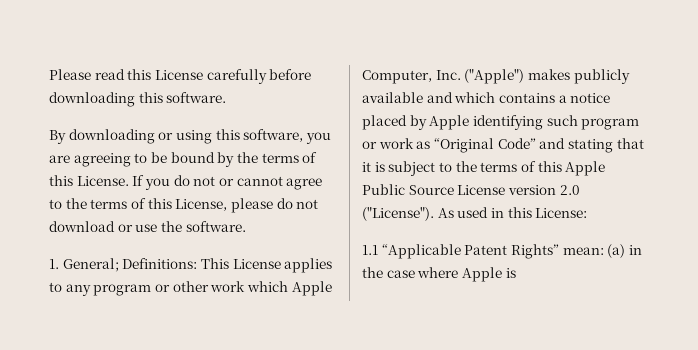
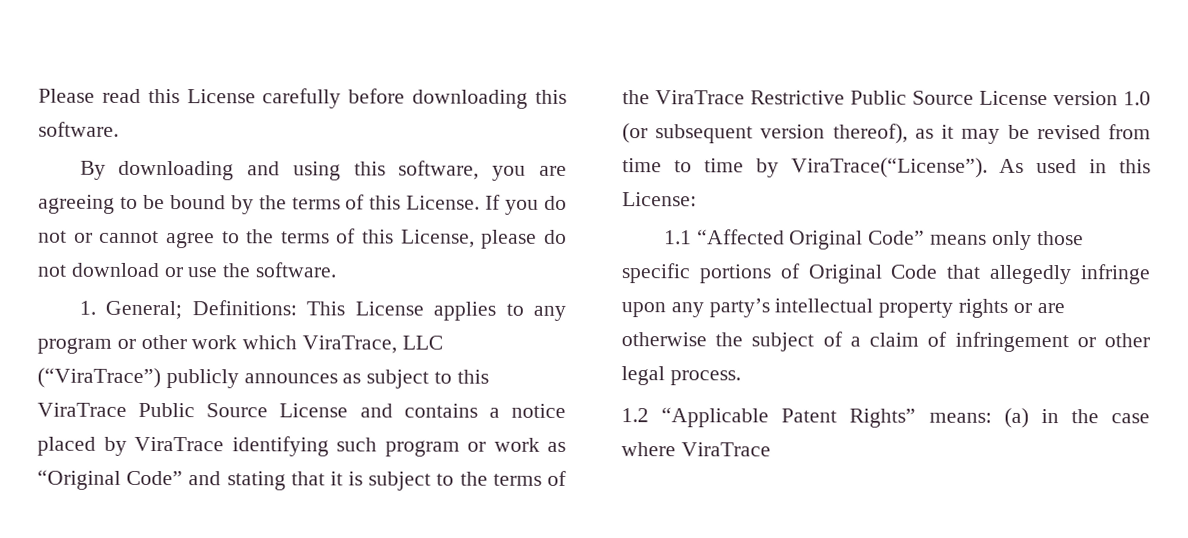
[158,132,174,140] or -> [247,161,281,176] and
[291,281,332,296] [362,69,630,84] [362,92,496,103] Apple Computer, Inc. ("Apple") makes publicly available and which -> [302,335,443,354] [37,367,489,389] [37,402,393,418] ViraTrace, LLC (“ViraTrace”) publicly announces as subject to this ViraTrace Public Source License and
[429,115,470,130] Apple -> [134,436,224,452] ViraTrace
[537,161,606,176] this Apple -> [622,90,845,105] the ViraTrace Restrictive
[559,185,580,195] [362,207,434,221] 2.0 ("License"). -> [1123,91,1151,106] [622,123,1151,144] [622,157,988,178] 1.0 (or subsequent version thereof), as it may be revised from time to time by ViraTrace(“License”).
(378, 250) none -> [696,229,1084,250] [621,263,1151,285] [621,298,1065,318] [621,331,1150,353] [621,366,741,386] [621,408,649,423] “Affected Original Code” means only those specific portions of Original Code that allegedly infringe upon any party’s intellectual property rights or are otherwise the subject of a claim of infringement or other legal process. // 1.2
[562,247,604,255] mean: -> [928,412,992,423] means:
[461,267,516,282] Apple is -> [680,442,771,457] ViraTrace

